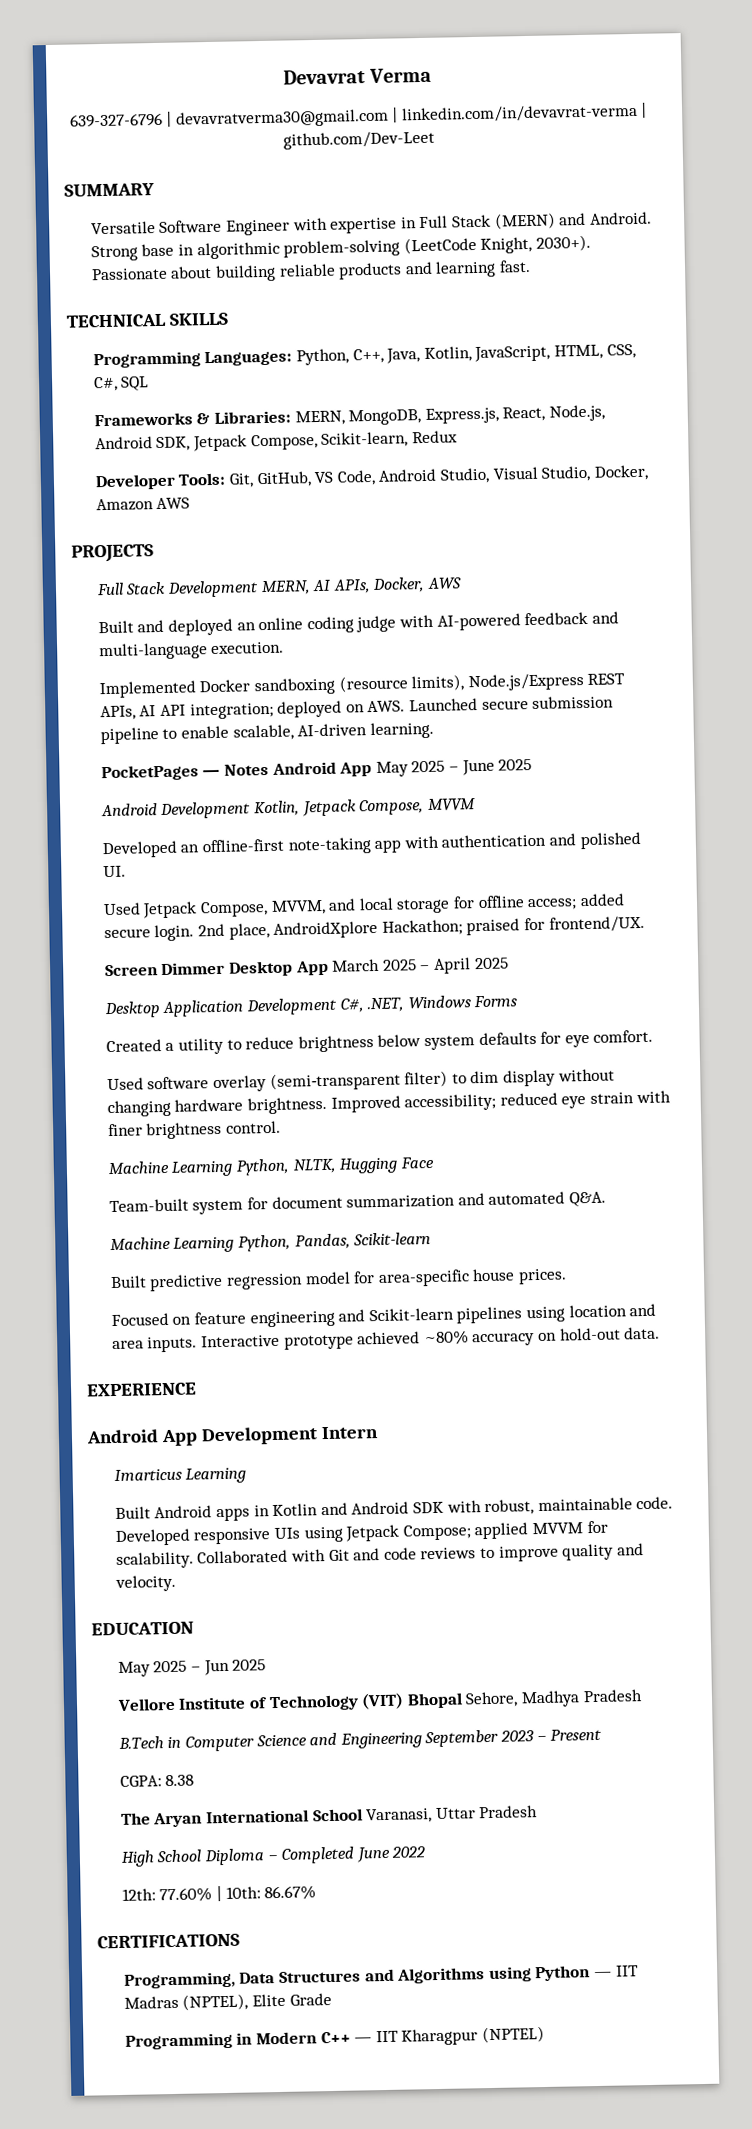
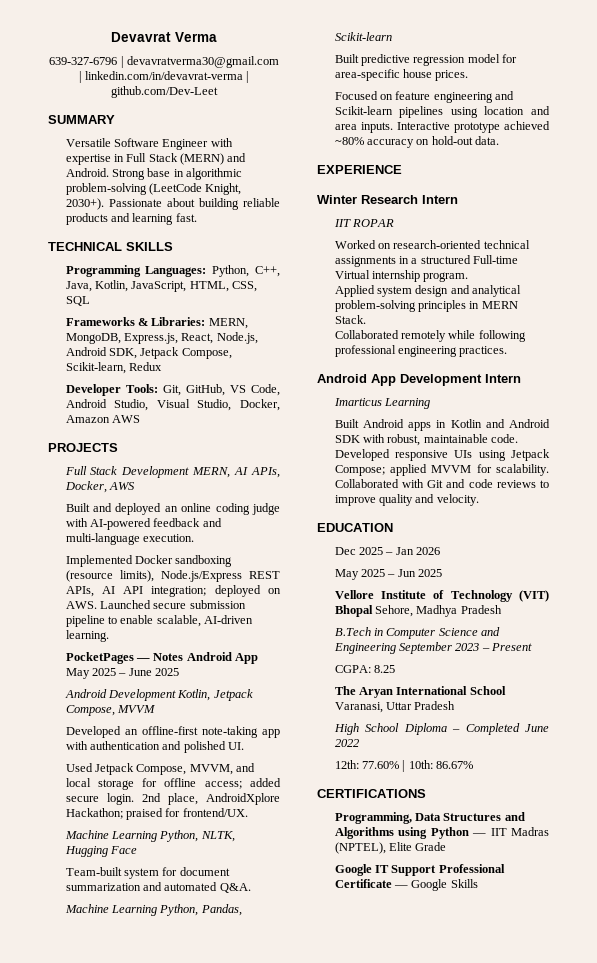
[92,376,118,392] C#, -> (258, 286) none
[104,957,509,977] [103,995,518,1019] [105,1029,654,1055] [106,1068,615,1093] [106,1090,671,1118] [107,1120,282,1140] // Screen Dimmer Desktop App March 2025 – April 2025 // Desktop Application Development C#, .NET, Windows Forms // Created a utility to reduce brightness below system defaults for eye comfort. // Used software overlay (semi‑transparent filter) to dim display without changing hardware brightness. Improved accessibility; reduced eye strain with finer brightness control. -> (248, 812) none
(197, 1389) none -> [317,195,458,204] [333,219,394,227] [334,240,530,249] [334,255,519,267] [334,270,469,282] [334,285,522,297] [334,300,518,312] [334,315,366,324] [334,330,526,342] [334,345,508,357] // Winter Research Intern // IIT ROPAR // Worked on research-oriented technical assignments in a structured Full-time Virtual internship program. // Applied system design and analytical problem-solving principles in MERN Stack. // Collaborated remotely while following professional engineering practices.
(194, 1628) none -> [334,547,441,555] // Dec 2025 – Jan 2026
[165,1774,195,1787] 8.38 -> [373,665,395,673] 8.25
[124,2025,546,2050] Programming in Modern C++ — IIT Kharagpur (NPTEL) -> [334,864,505,876] [334,879,478,891] Google IT Support Professional Certificate — Google Skills

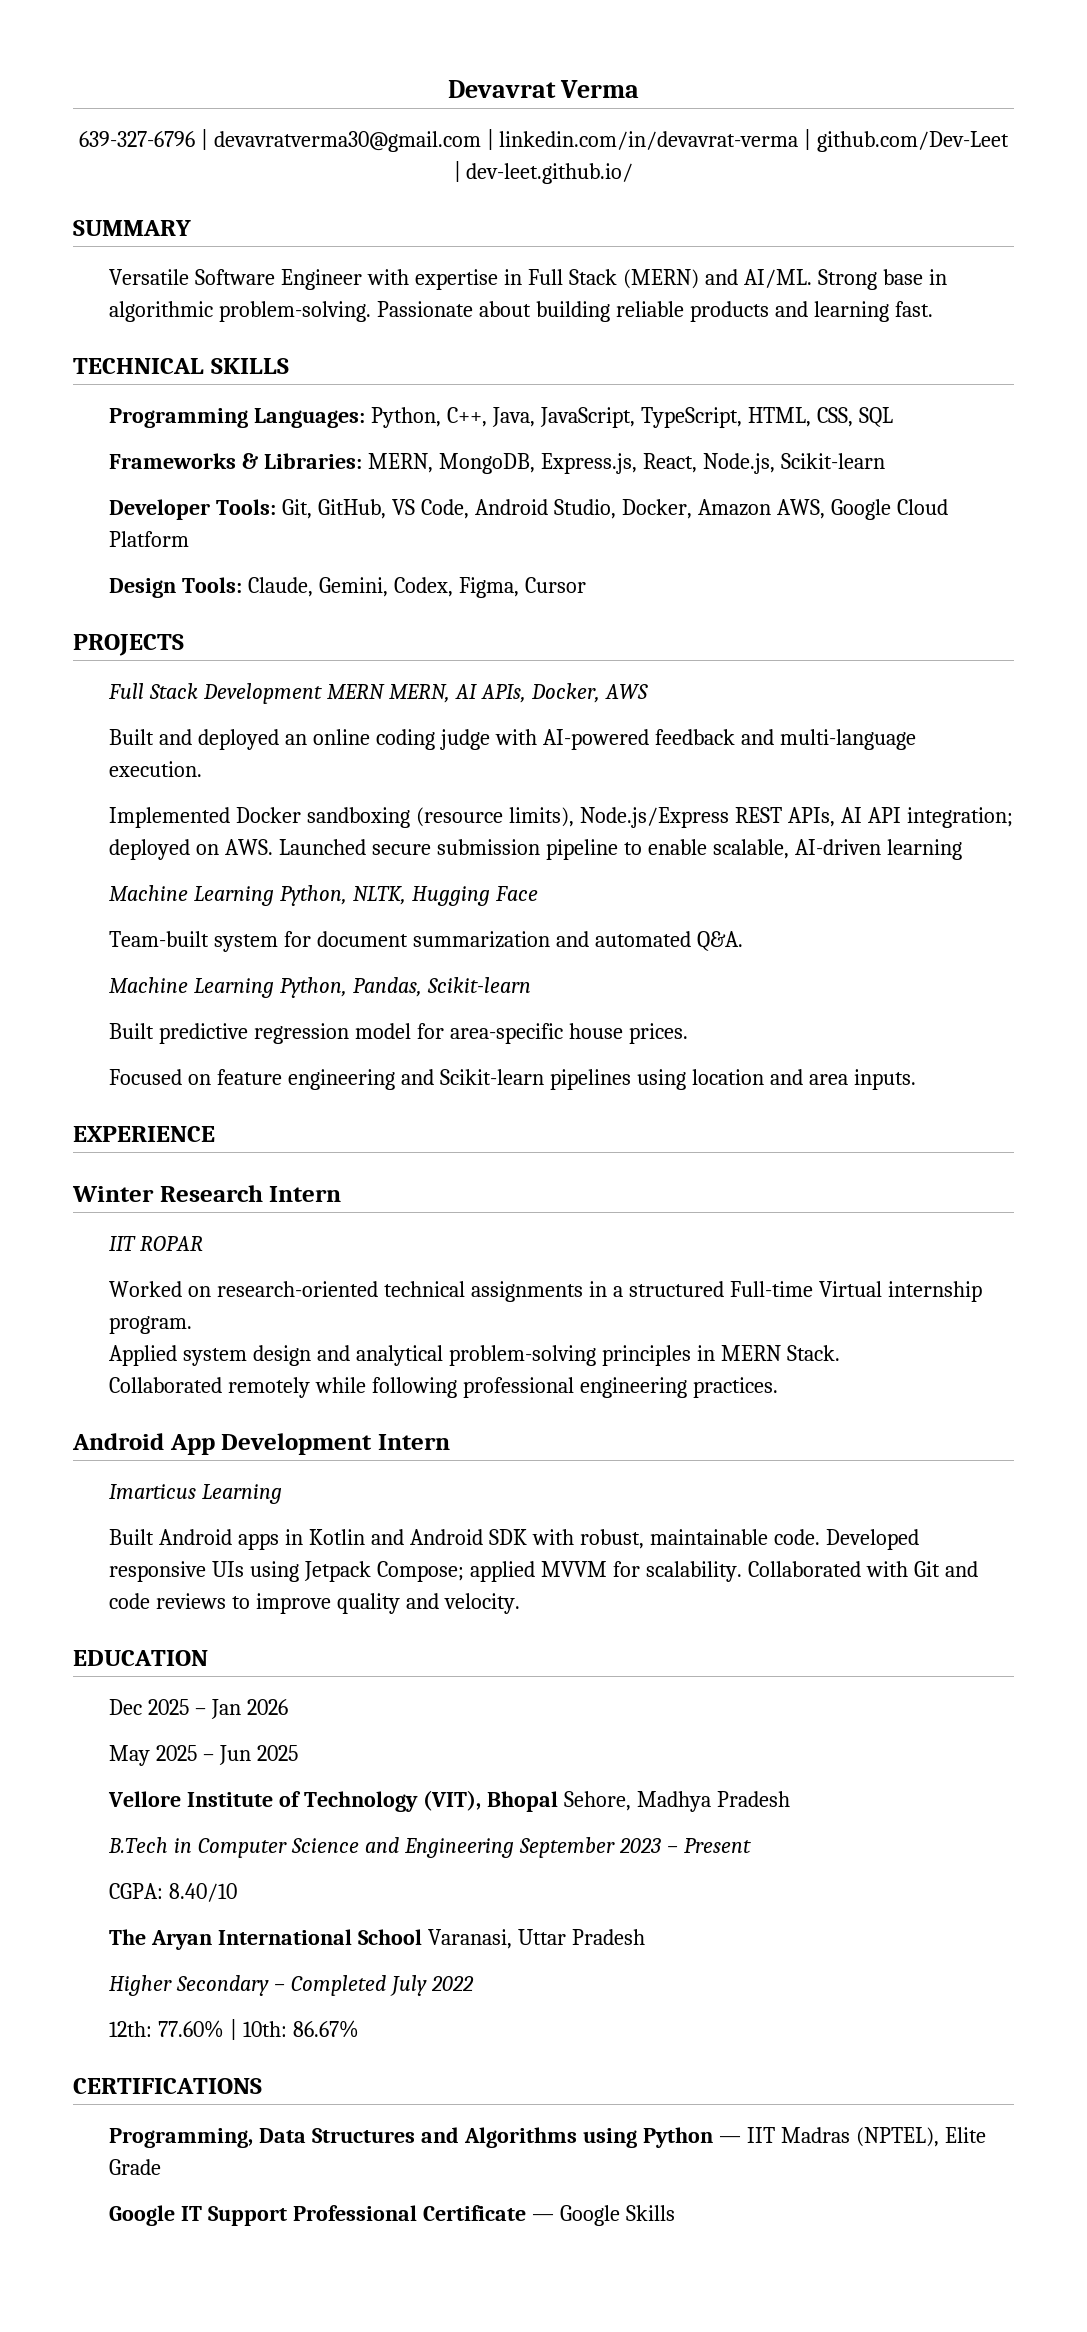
(218, 92) none -> [453,161,634,184] | dev-leet.github.io/
[65,168,109,177] Android. -> [743,269,812,288] AI/ML.
[65,183,242,195] [65,198,104,210] problem-solving (LeetCode Knight, 2030+). -> [219,301,372,322] problem-solving.
[94,280,187,292] Kotlin, JavaScript, -> [540,407,743,428] JavaScript, TypeScript,
[65,347,232,359] [65,362,162,374] Android SDK, Jetpack Compose, Scikit-learn, Redux -> [780,453,885,469] Scikit-learn
[156,399,280,411] [65,415,140,423] Visual Studio, Docker, Amazon AWS -> [621,499,948,520] [109,531,190,547] [109,577,587,598] Docker, Amazon AWS, Google Cloud Platform // Design Tools: Claude, Gemini, Codex, Figma, Cursor
(190, 472) none -> [327,684,386,699] MERN
[65,630,109,642] [65,652,259,664] [65,668,180,679] [64,689,253,701] [65,705,155,716] [65,726,280,738] [65,741,245,753] [65,763,256,775] [65,778,281,790] [65,793,280,805] [65,808,248,820] learning. // PocketPages — Notes Android App May 2025 – June 2025 // Android Development Kotlin, Jetpack Compose, MVVM // Developed an offline-first note-taking app with authentication and polished UI. // Used Jetpack Compose, MVVM, and local storage for offline access; added secure login. 2nd place, AndroidXplore Hackathon; praised for frontend/UX. -> [886,839,962,860] learning
[396,121,550,133] [334,136,500,148] Interactive prototype achieved ~80% accuracy on hold-out data. -> (916, 1079) none
[519,590,549,602] (VIT) -> [423,1790,482,1811] (VIT),
[373,665,395,673] 8.25 -> [169,1883,238,1902] 8.40/10
[333,723,447,735] High School Diploma -> [109,1975,270,1996] Higher Secondary
[525,724,549,732] June -> [390,1975,428,1996] July

